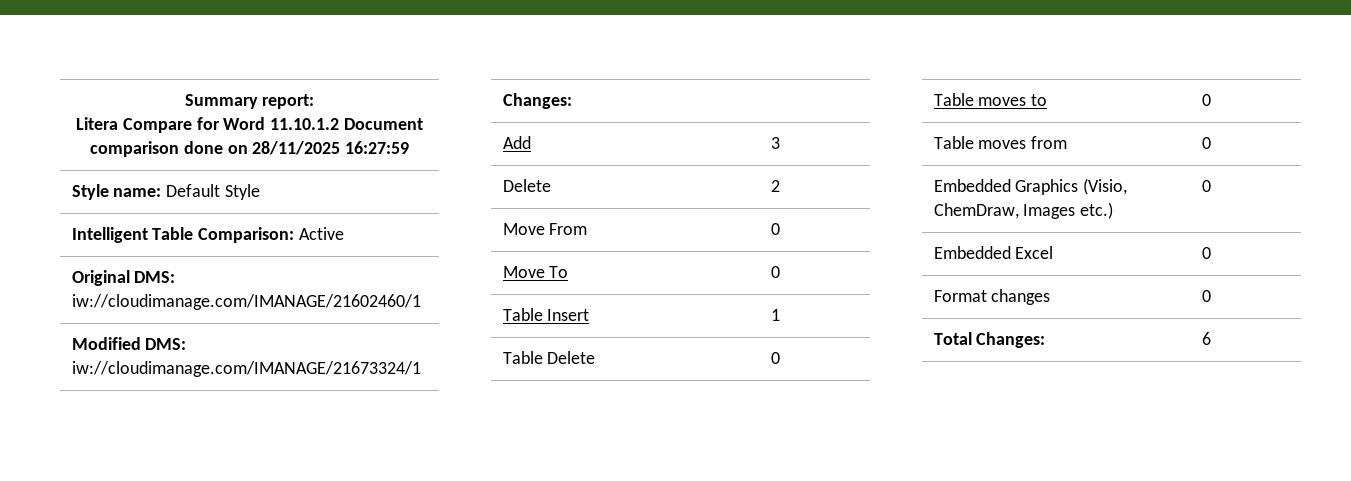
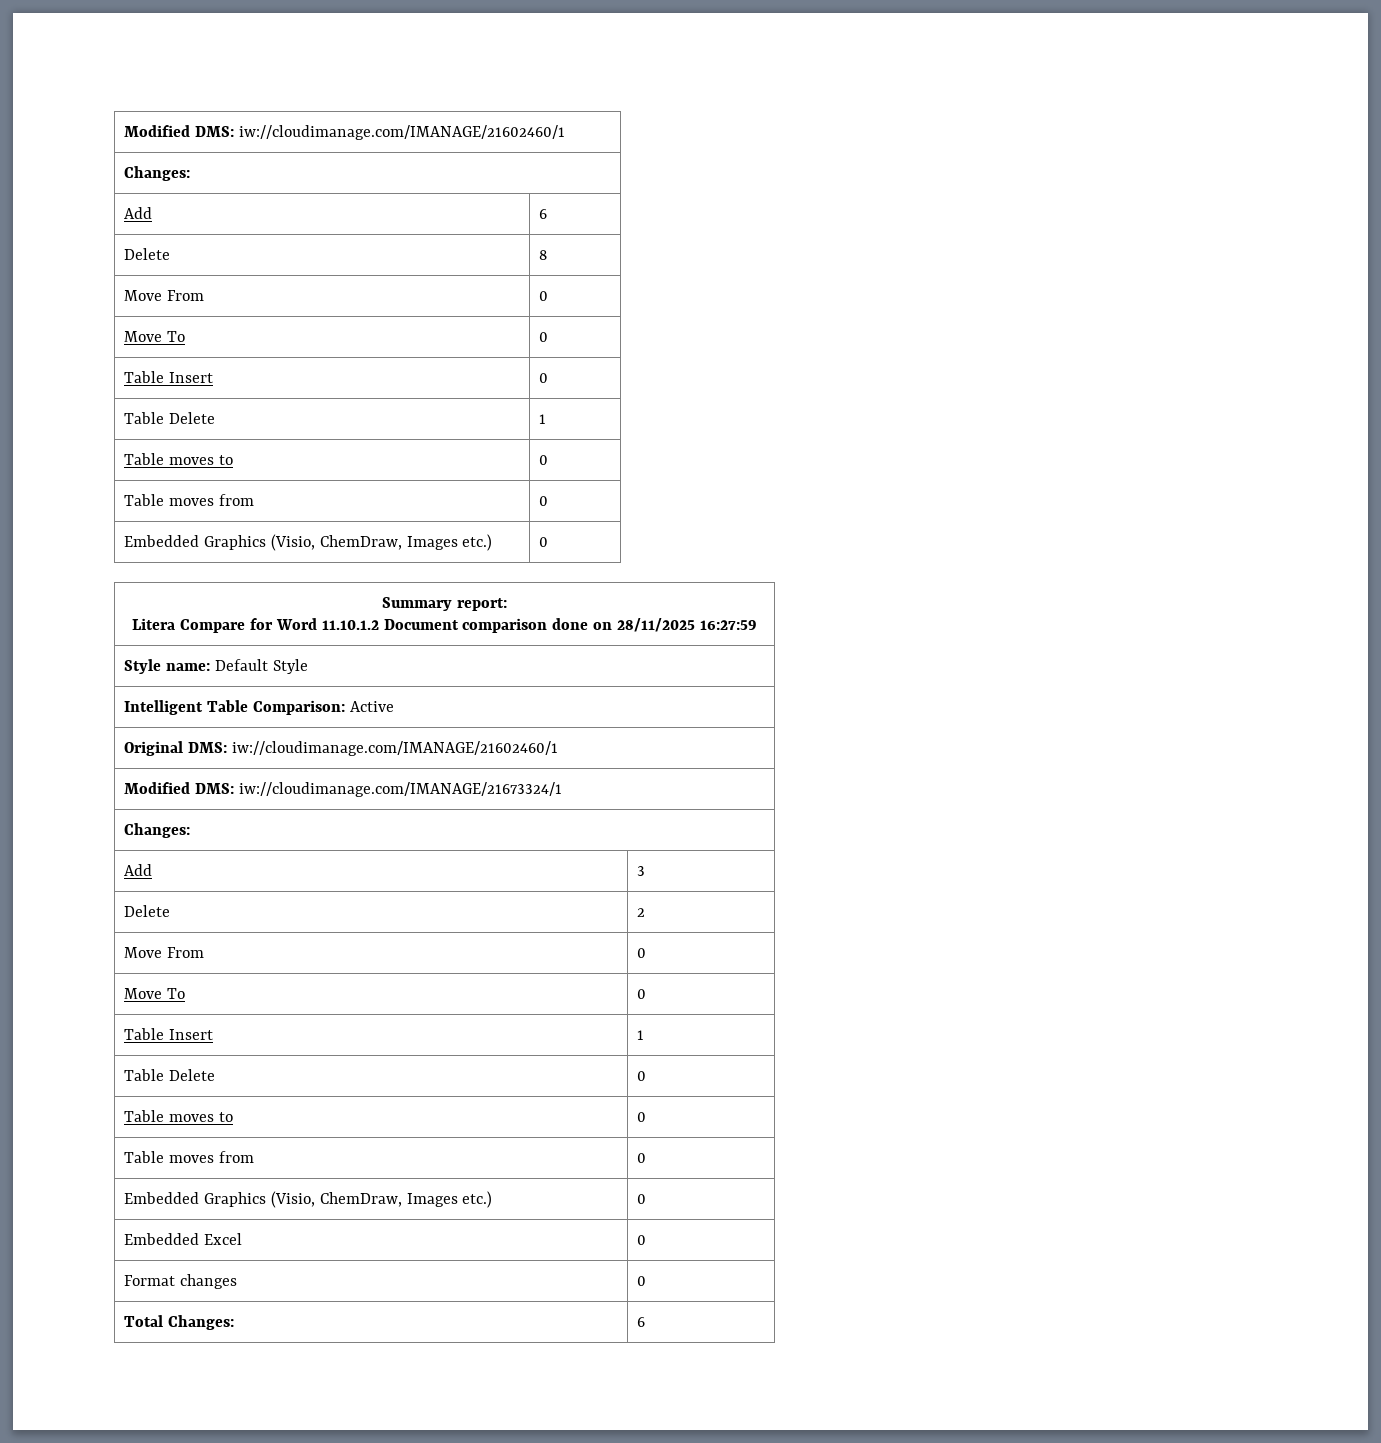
(184, 101) none -> [124,125,565,140] [124,166,191,181] [124,207,153,219] [539,209,548,219] [124,248,171,260] [539,250,548,260] [124,290,205,301] [539,291,549,301] [124,331,186,342] [539,332,549,342] [124,371,214,383] [539,373,549,383] [124,412,216,424] [539,414,547,424] [124,453,233,465] [539,455,549,465] [124,494,254,506] [539,496,549,506] [124,534,493,551] [539,537,549,547] Modified DMS: iw://cloudimanage.com/IMANAGE/21602460/1 // Changes: // Add | 6 // Delete | 8 // Move From | 0 // Move To | 0 // Table Insert | 0 // Table Delete | 1 // Table moves to | 0 // Table moves from | 0 // Embedded Graphics (Visio, ChemDraw, Images etc.) | 0 //

